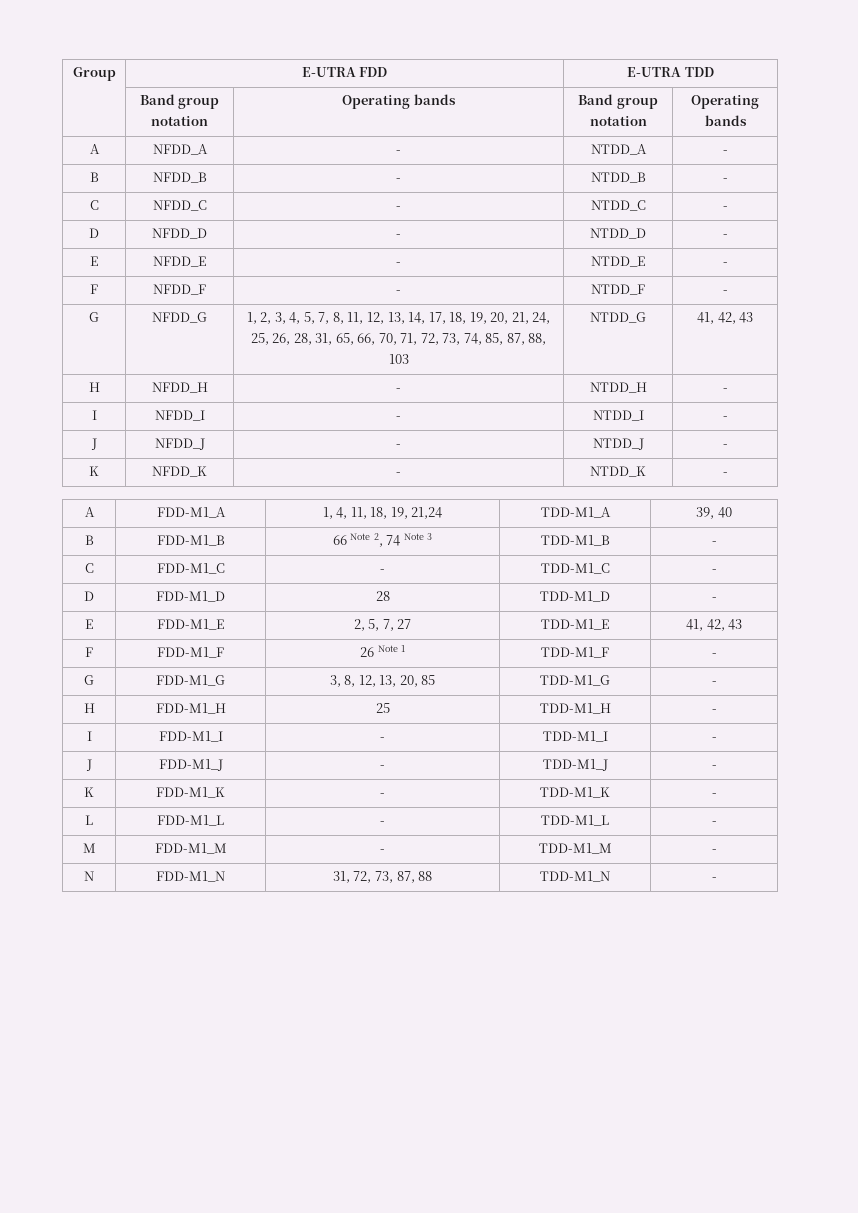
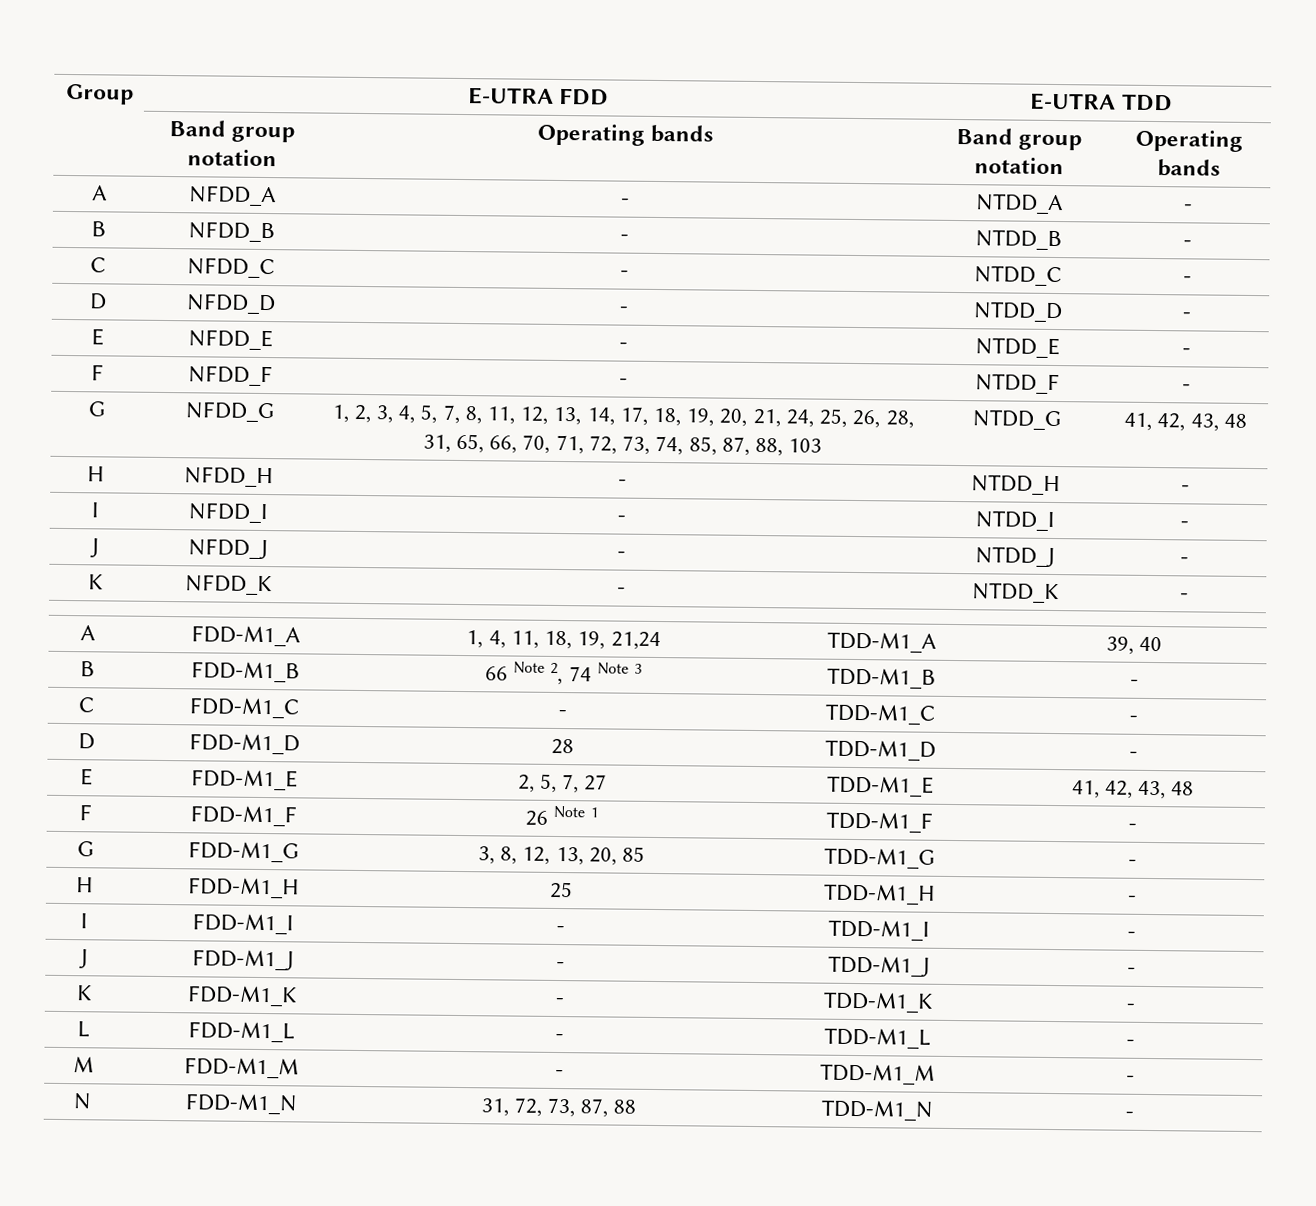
[739,312,754,323] 43 -> [1190,413,1247,432] 43, 48
[728,619,743,630] 43 -> [1138,780,1195,800] 43, 48

